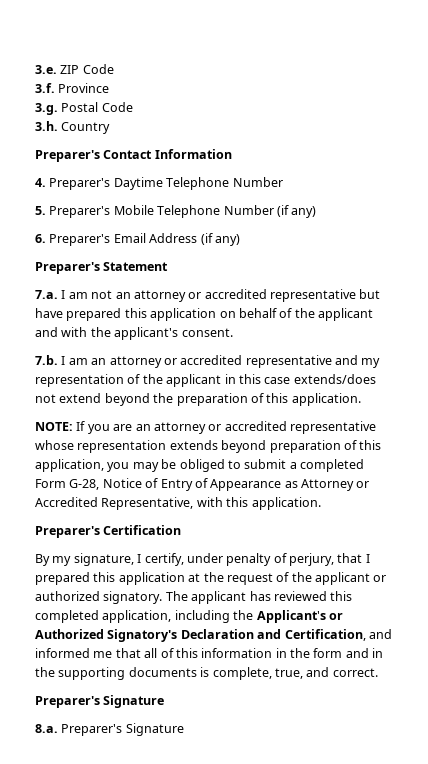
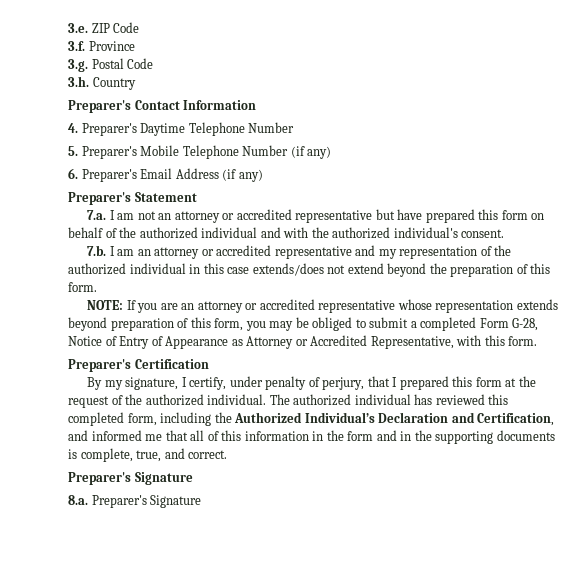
[150,308,217,321] application -> [501,210,528,220] form
[318,308,373,321] applicant -> [139,227,258,239] authorized individual
[114,327,179,340] applicant's -> [332,227,458,239] authorized individual's
[166,374,222,387] applicant -> [68,263,186,275] authorized individual
[291,393,361,406] application. -> [68,282,97,292] form.
[35,459,104,472] application, -> [214,318,244,331] form,
[251,497,321,510] application. -> [508,336,538,346] form.
[118,572,185,585] application -> [475,377,502,387] form
[315,572,387,585] [35,591,247,604] applicant or authorized signatory. The applicant -> [145,394,411,406] authorized individual. The authorized individual
[102,610,172,623] application, -> [127,413,157,426] form,
[256,610,343,623] [35,629,178,642] Applicant's or Authorized Signatory's -> [234,412,375,423] Authorized Individual’s

